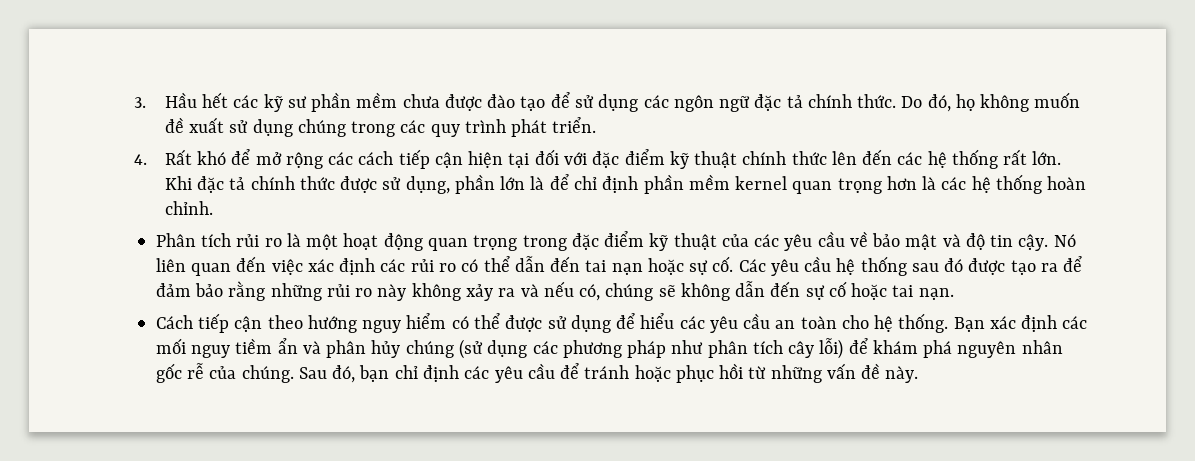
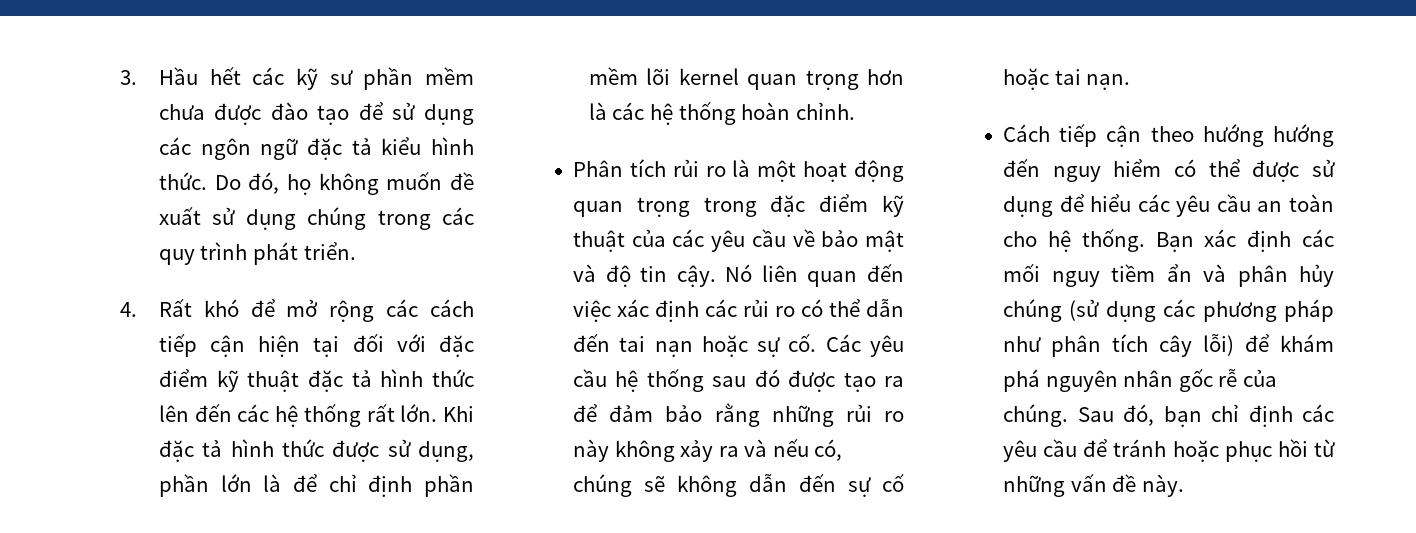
[807,94,852,108] chính -> [381,137,474,155] kiểu hình
[742,151,787,165] chính -> [307,369,424,392] đặc tả hình
[250,176,295,190] chính -> [230,439,274,457] hình
(730, 182) none -> [646,68,671,85] lõi
(357, 324) none -> [1273,124,1334,147] [1003,158,1041,177] hướng đến

